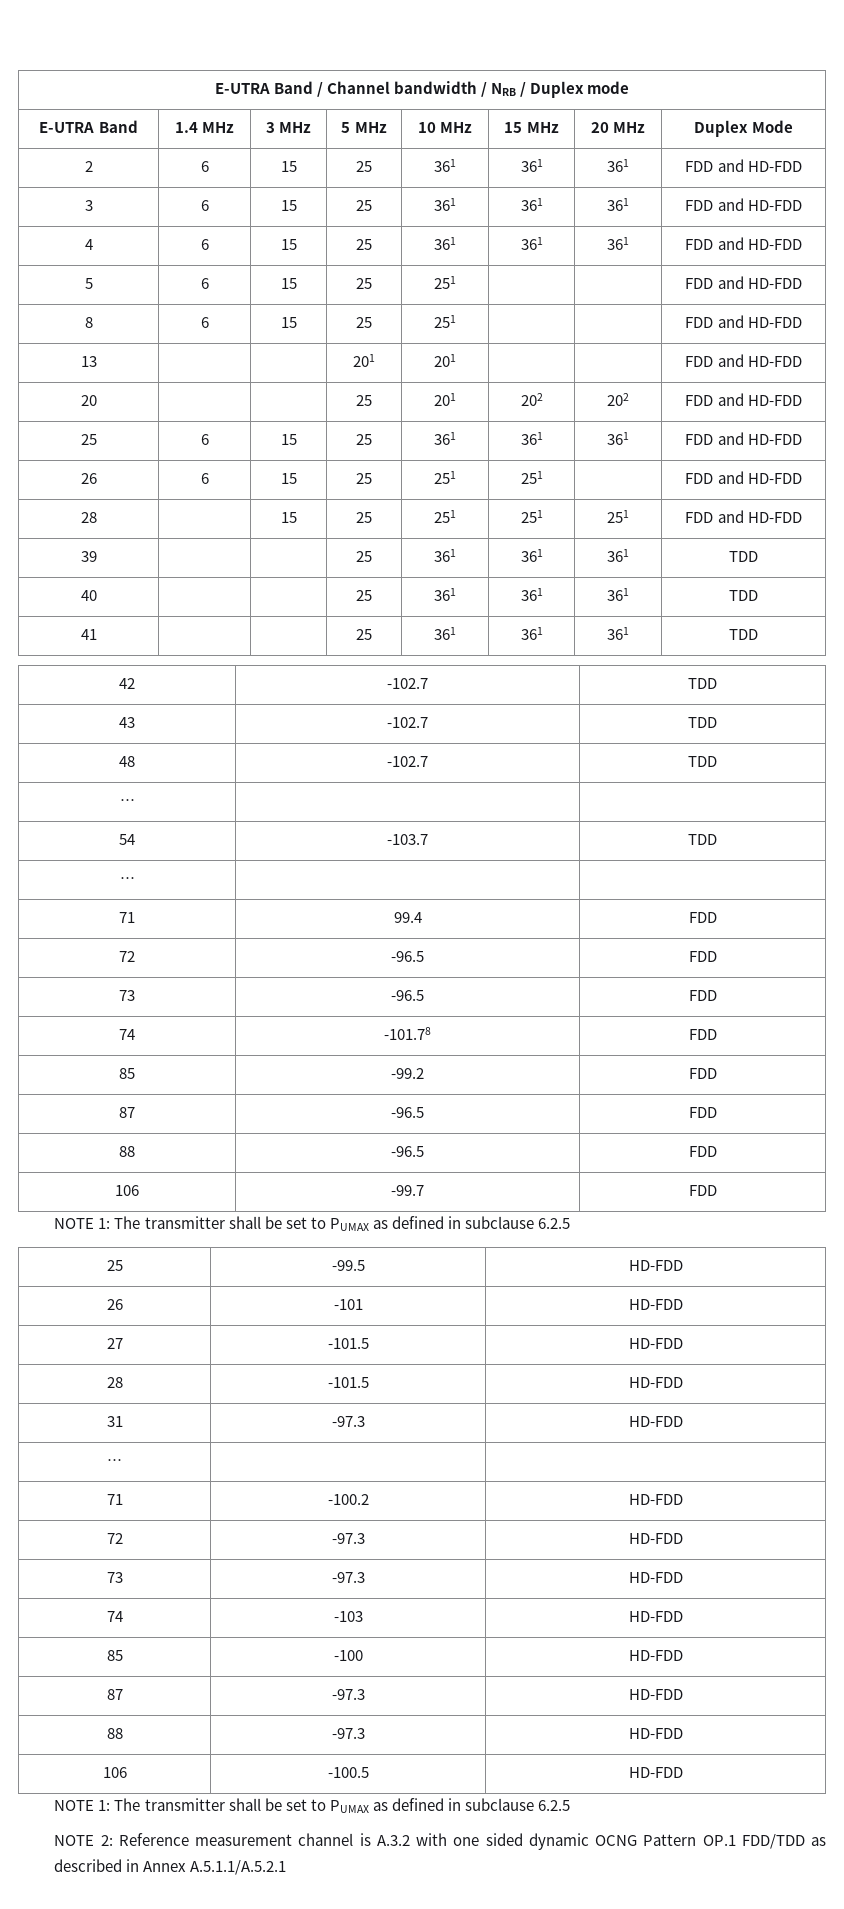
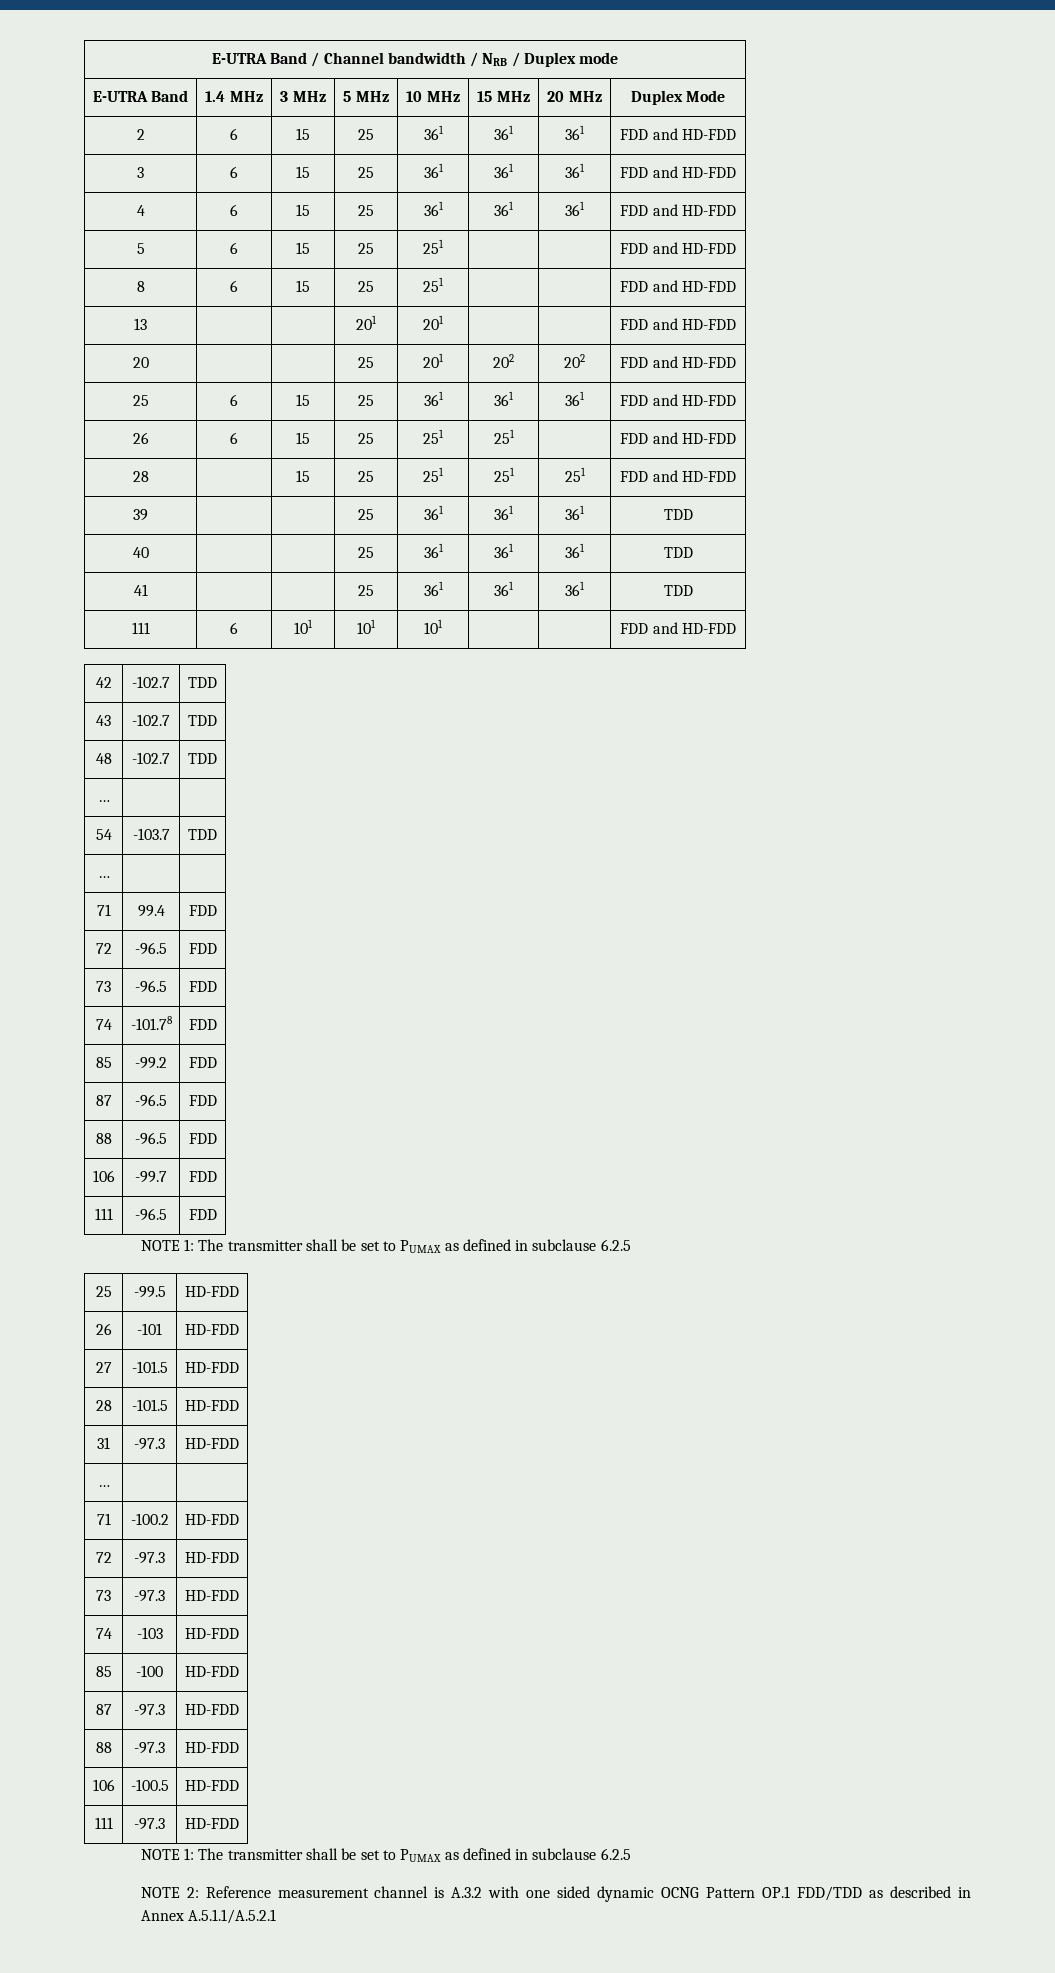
(758, 634) none -> [131,622,150,634] [230,622,238,634] [294,619,313,634] [357,619,376,634] [424,619,444,634] [620,622,736,634] // 111 | 6 | 101 | 101 | 101 | | | FDD and HD-FDD
(717, 1190) none -> [94,1208,113,1220] [135,1208,167,1221] [188,1209,217,1220] // 111 | -96.5 | FDD
(683, 1772) none -> [94,1817,113,1829] [134,1818,165,1830] [185,1818,239,1829] // 111 | -97.3 | HD-FDD

